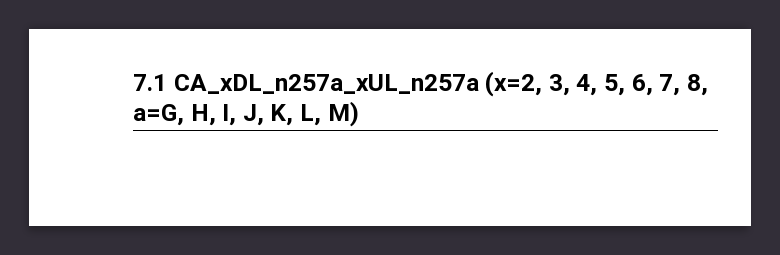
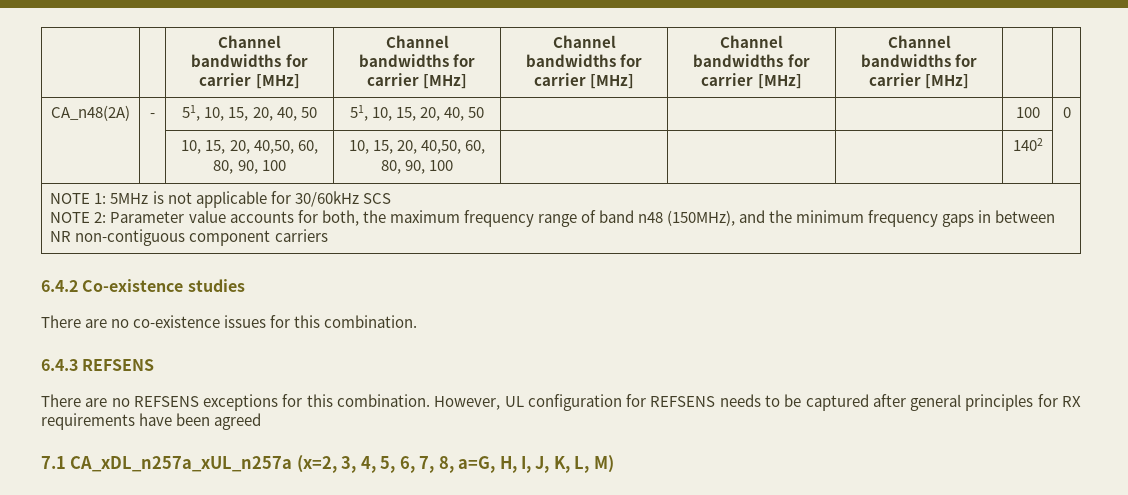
(133, 82) none -> [218,35,281,48] [191,54,308,67] [199,73,300,89] [385,35,449,48] [358,54,476,67] [366,73,468,89] [552,35,616,48] [525,54,643,67] [533,73,635,89] [720,35,783,48] [693,54,810,67] [701,73,802,89] [887,35,951,48] [860,54,978,67] [868,73,970,89] [51,105,130,121] [150,113,155,118] [182,105,317,121] [349,105,485,121] [1015,107,1040,118] [1062,107,1071,118] [181,140,318,154] [213,160,286,174] [348,140,486,154] [380,160,454,174] [1012,138,1043,151] [50,191,391,208] [50,210,1056,227] [50,229,328,246] [41,279,245,292] [41,315,418,328] [41,359,155,371] [41,394,1082,411] [41,413,262,430] | | Channel bandwidths for carrier [MHz] | Channel bandwidths for carrier [MHz] | Channel bandwidths for carrier [MHz] | Channel bandwidths for carrier [MHz] | Channel bandwidths for carrier [MHz] | | // CA_n48(2A) | - | 51, 10, 15, 20, 40, 50 | 51, 10, 15, 20, 40, 50 | | | | 100 | 0 // | | 10, 15, 20, 40,50, 60, 80, 90, 100 | 10, 15, 20, 40,50, 60, 80, 90, 100 | | | | 1402 | // NOTE 1: 5MHz is not applicable for 30/60kHz SCS // NOTE 2: Parameter value accounts for both, the maximum frequency range of band n48 (150MHz), and the minimum frequency gaps in between NR non-contiguous component carriers // 6.4.2 Co-existence studies // There are no co-existence issues for this combination. // 6.4.3 REFSENS // There are no REFSENS exceptions for this combination. However, UL configuration for REFSENS needs to be captured after general principles for RX requirements have been agreed //

